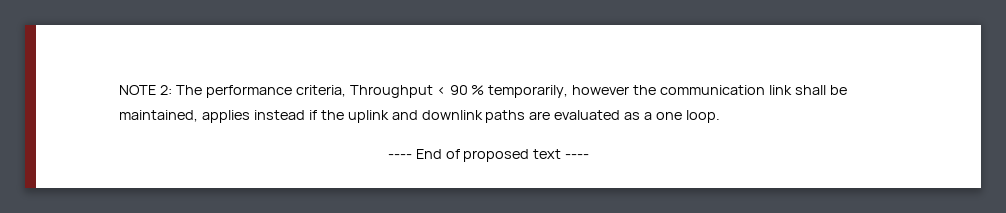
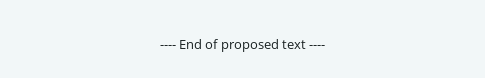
[119,85,847,98] [119,110,720,123] NOTE 2: The performance criteria, Throughput < 90 % temporarily, however the communication link shall be maintained, applies instead if the uplink and downlink paths are evaluated as a one loop. // -> (159, 47) none

